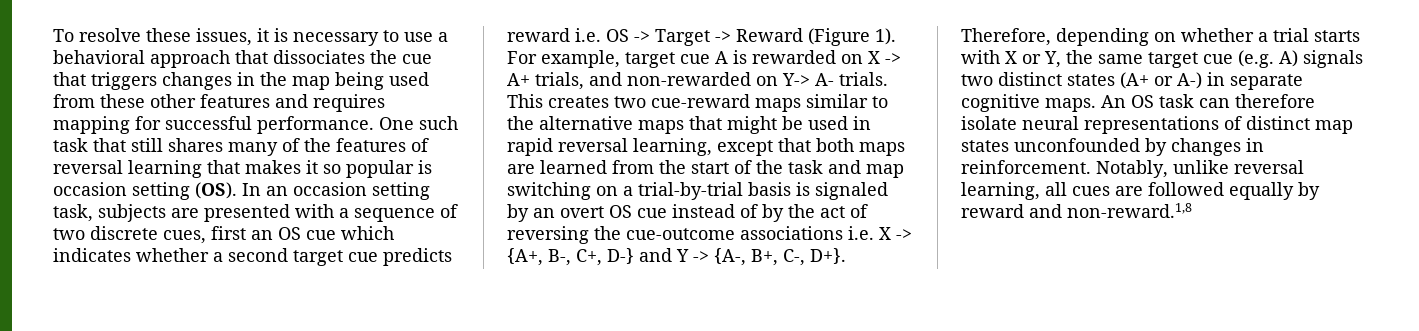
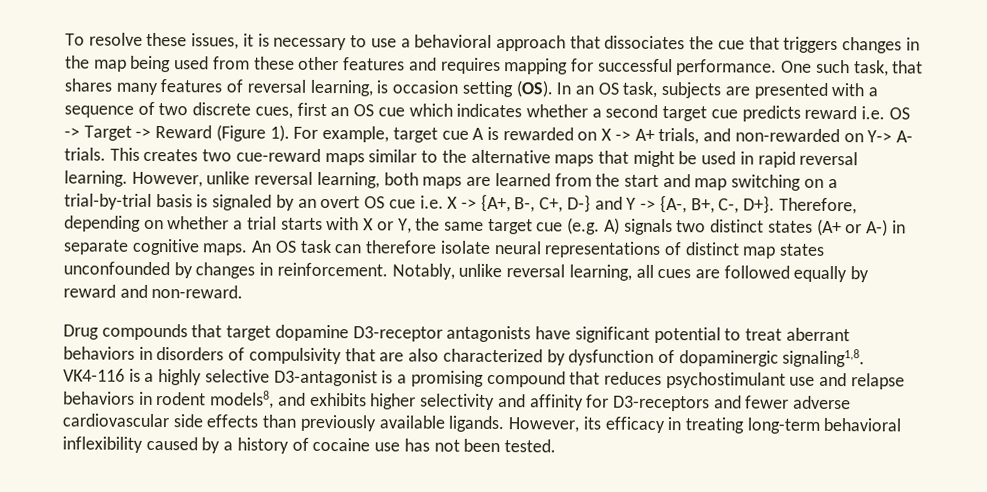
[53,138,429,156] [53,160,414,178] task that still shares many of the features of reversal learning that makes it so popular -> [853,60,924,77] [64,78,373,97] task, that shares many features of reversal learning,
[293,182,430,200] occasion setting -> [597,82,619,95] OS
[633,138,811,156] learning, except that -> [64,170,380,189] learning. However, unlike reversal learning,
[734,160,823,174] of the task -> (659, 180) none
[672,204,868,222] [507,226,843,244] instead of by the act of reversing the cue-outcome associations -> (416, 204) none
[1067,203,1192,218] non-reward.1,8 -> [151,284,244,299] [63,323,850,344] [63,346,866,368] [63,368,905,390] [63,390,852,412] [62,413,902,434] [62,436,556,454] non-reward. // Drug compounds that target dopamine D3-receptor antagonists have significant potential to treat aberrant behaviors in disorders of compulsivity that are also characterized by dysfunction of dopaminergic signaling1,8. VK4-116 is a highly selective D3-antagonist is a promising compound that reduces psychostimulant use and relapse behaviors in rodent models8, and exhibits higher selectivity and affinity for D3-receptors and fewer adverse cardiovascular side effects than previously available ligands. However, its efficacy in treating long-term behavioral inflexibility caused by a history of cocaine use has not been tested.

